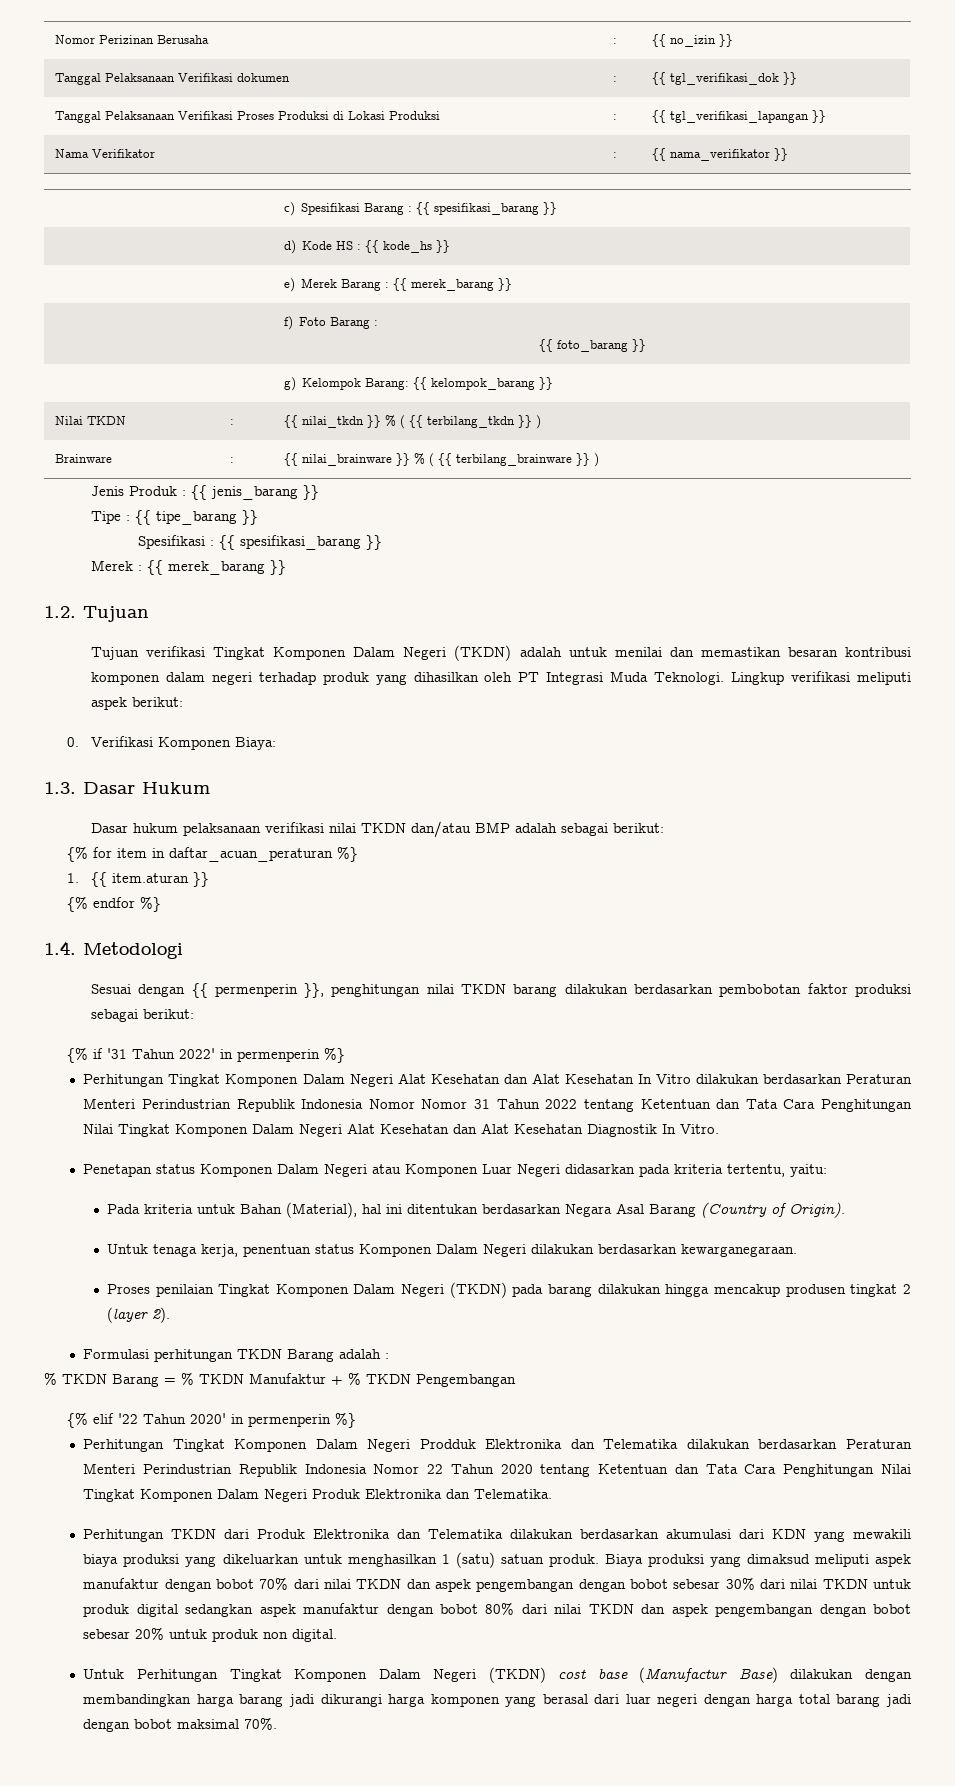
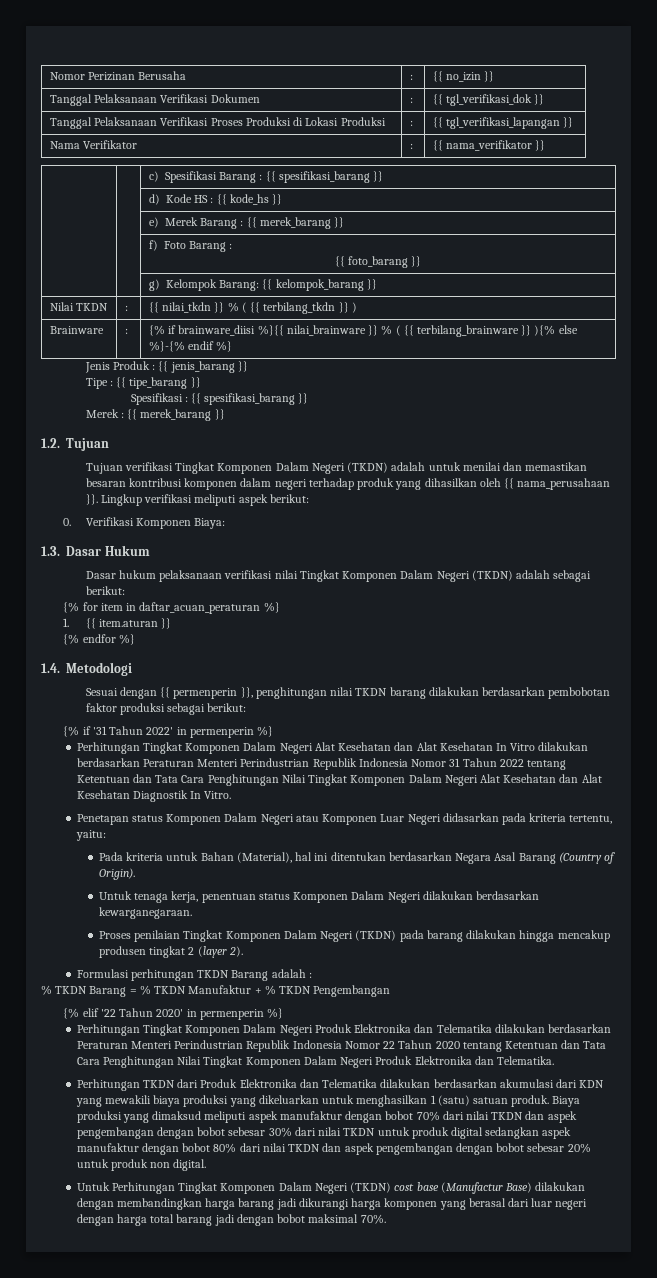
[236,73,290,82] dokumen -> [210,94,260,103] Dokumen
[283,453,298,466] {{ -> [148,325,284,336] {% if brainware_diisi %}{{
[593,453,599,467] ) -> [534,325,578,336] [148,341,233,352] ){% else %}-{% endif %}
[518,671,725,685] PT Integrasi Muda Teknologi. -> [504,478,611,490] [85,494,98,505] {{ nama_perusahaan }}.
[360,821,510,838] TKDN dan/atau BMP -> [299,570,513,582] Tingkat Komponen Dalam Negeri (TKDN)
[421,1099,468,1109] Nomor -> (447, 763) none
[419,1439,476,1449] Prodduk -> [314,1024,352,1033] Produk

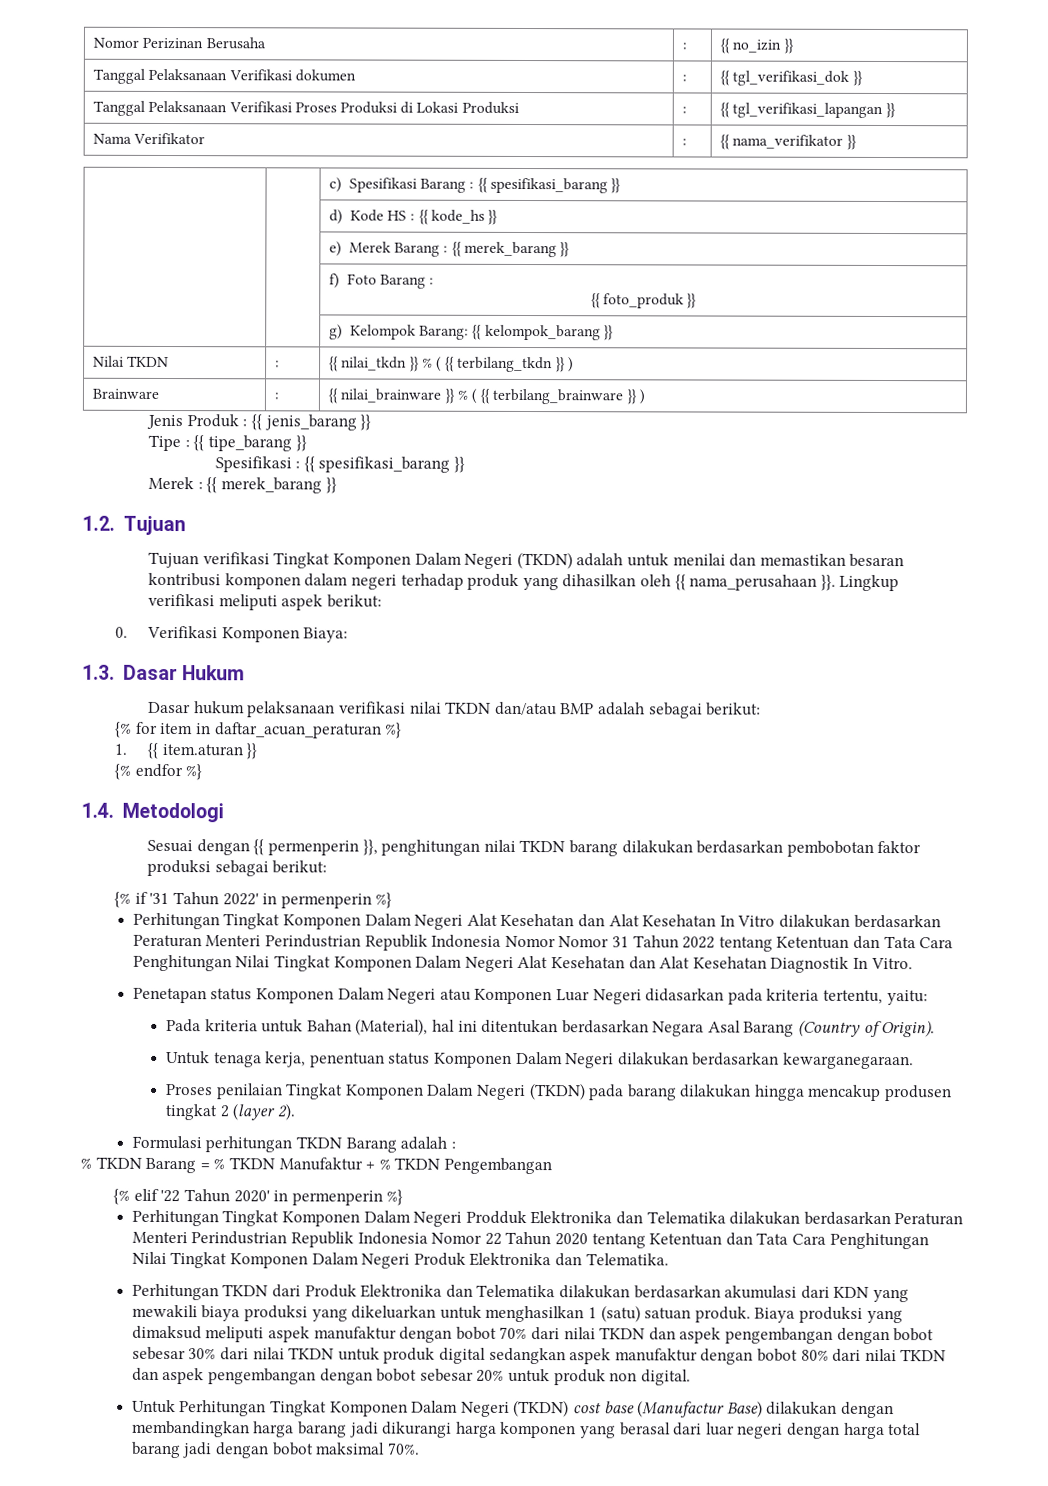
[210,94,260,103] Dokumen -> [294,69,356,82] dokumen
[348,256,408,268] foto_barang -> [603,293,684,309] foto_produk
[148,325,284,336] {% if brainware_diisi %}{{ -> [328,388,339,404] {{
[534,325,578,336] [148,341,233,352] ){% else %}-{% endif %} -> [638,389,645,405] )
[299,570,513,582] Tingkat Komponen Dalam Negeri (TKDN) -> [445,701,595,716] TKDN dan/atau BMP
(447, 763) none -> [558,936,610,948] Nomor
[314,1024,352,1033] Produk -> [465,1210,527,1225] Prodduk

